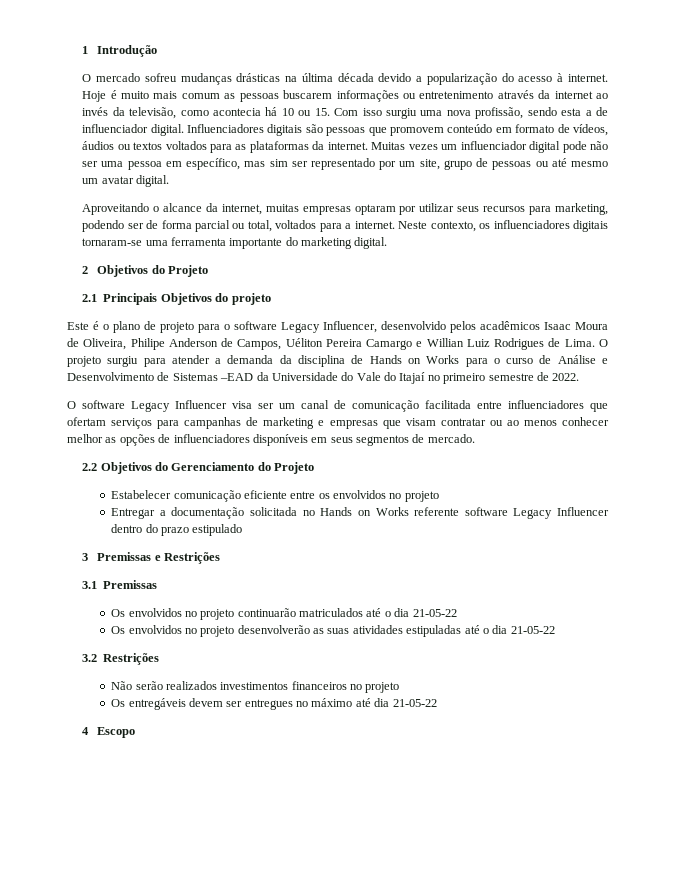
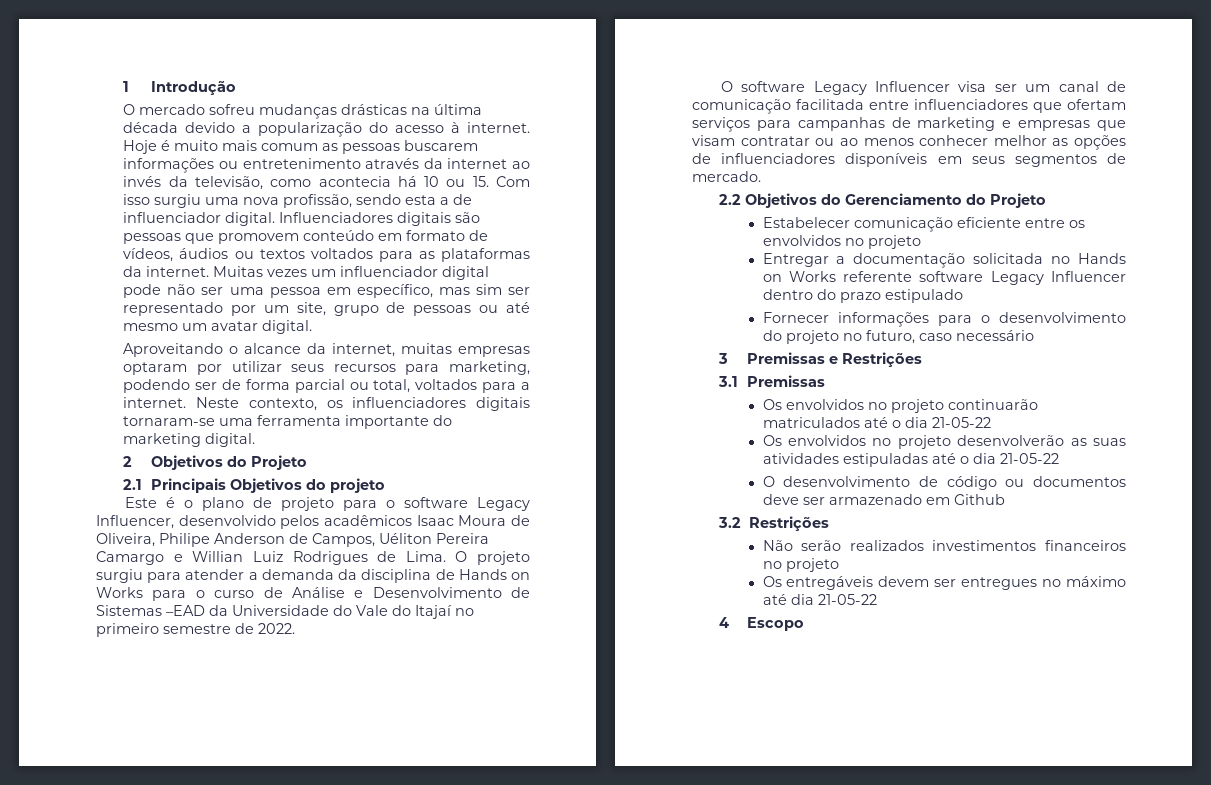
(243, 530) none -> [762,312,1126,327] [762,330,1034,344] // Fornecer informações para o desenvolvimento do projeto no futuro, caso necessário
(555, 630) none -> [762,476,1126,490] [762,494,1005,505] // O desenvolvimento de código ou documentos deve ser armazenado em Github

